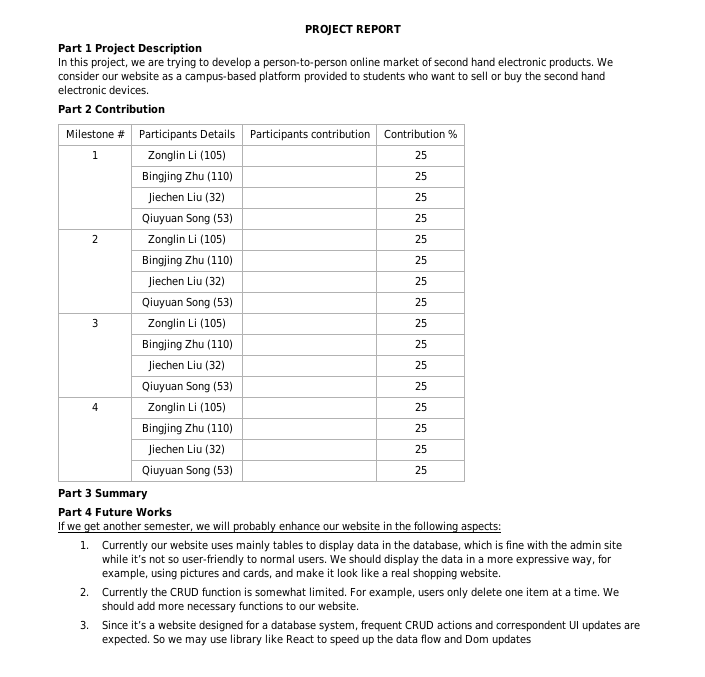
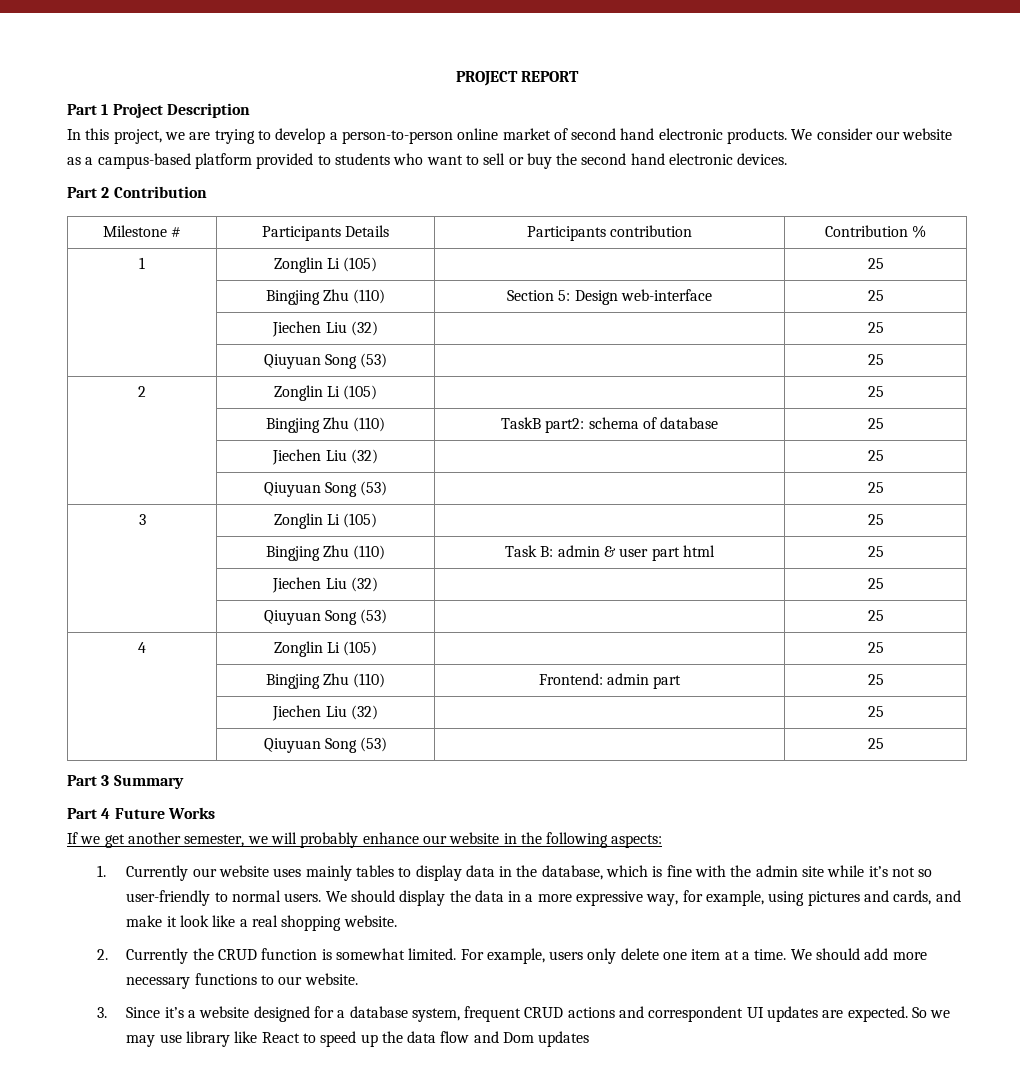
(233, 176) none -> [507,289,712,305] Section 5: Design web-interface
(233, 260) none -> [500,417,719,433] TaskB part2: schema of database
(233, 344) none -> [505,545,715,561] Task B: admin & user part html
(233, 428) none -> [538,673,682,689] Frontend: admin part

